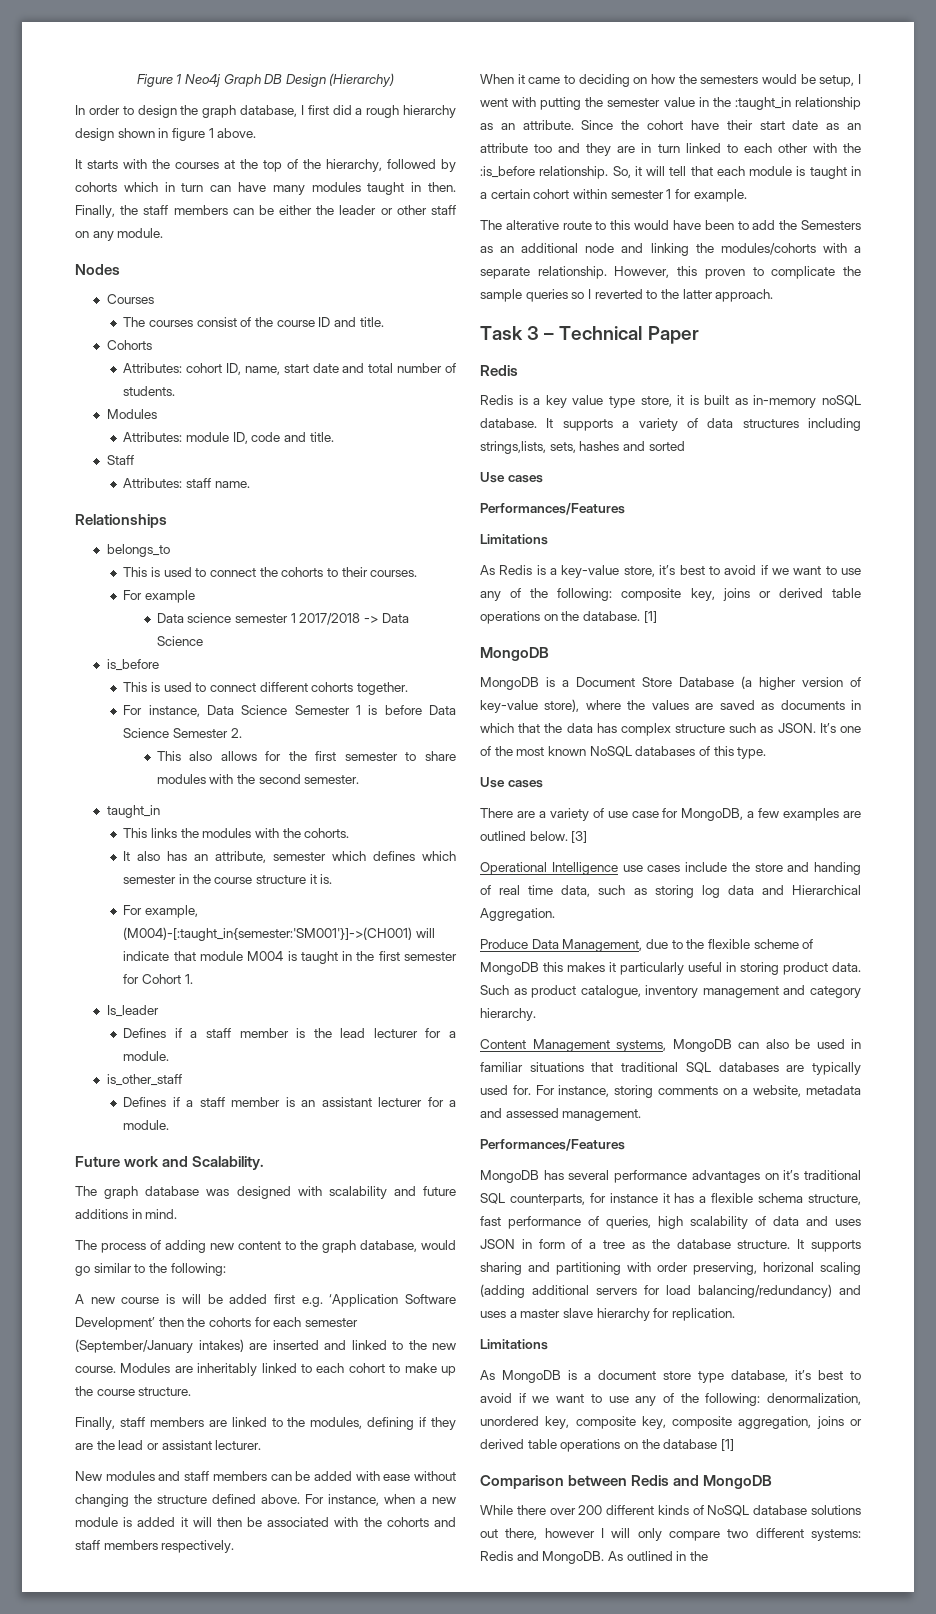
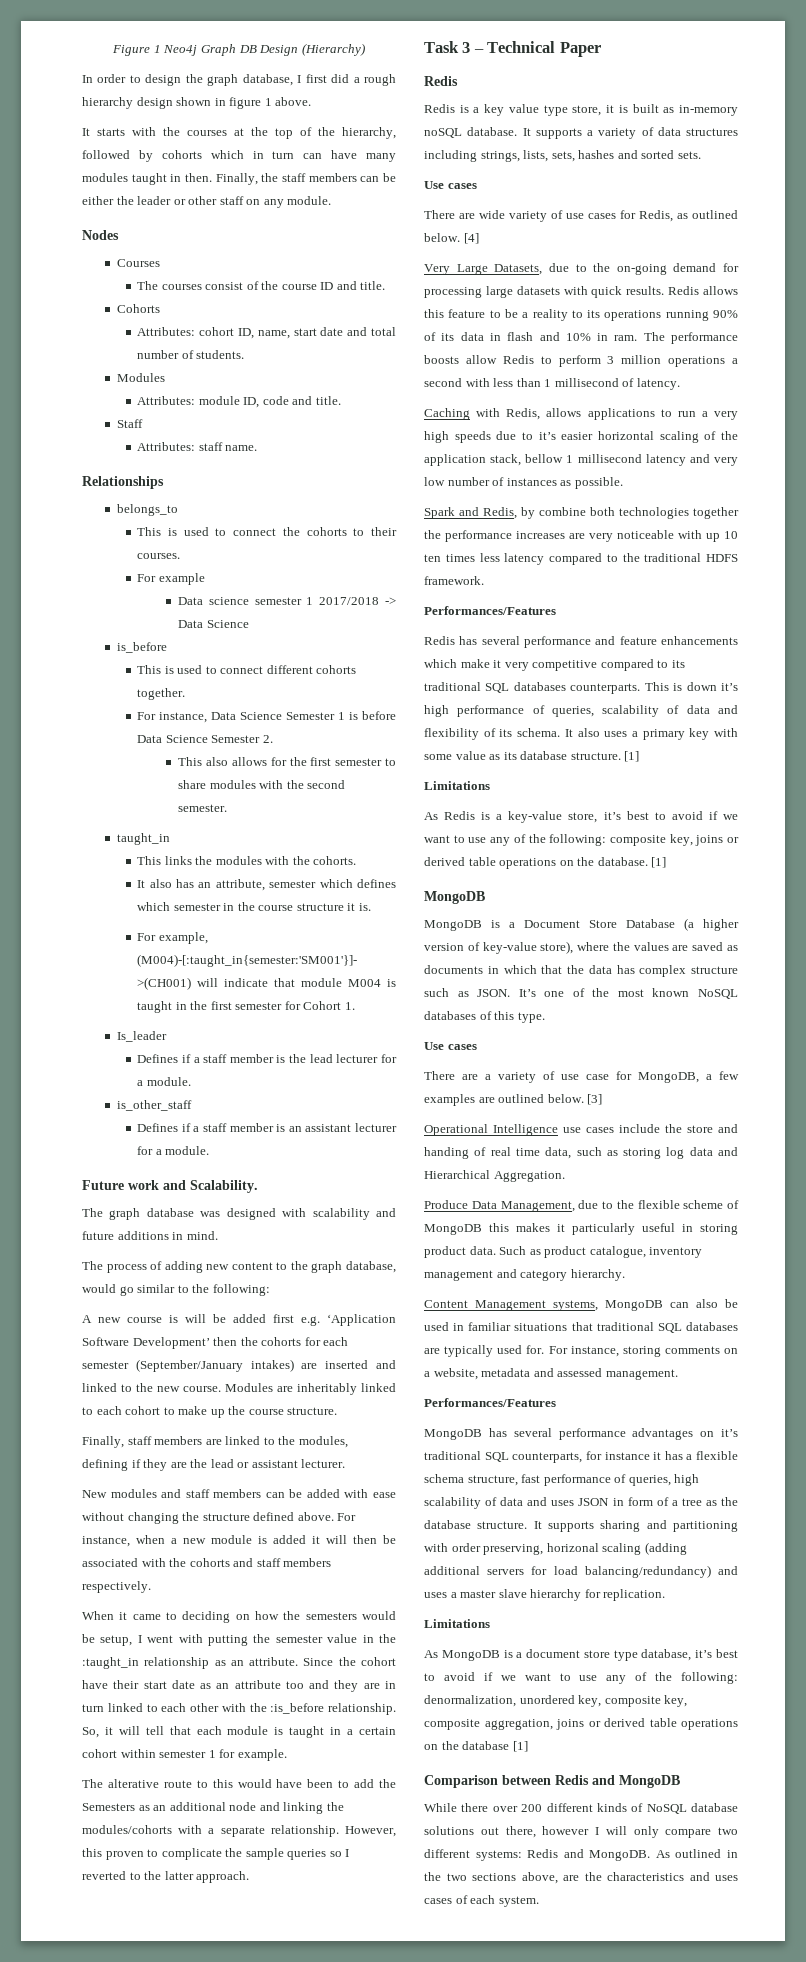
[480,441,546,454] strings,lists, -> [480,150,549,162] strings, lists,
[480,472,543,483] [480,503,625,515] // Use cases // Performances/Features -> [677,151,701,159] [424,181,477,189] [424,210,738,222] [424,233,479,244] [424,263,739,275] [424,286,738,298] [424,309,738,321] [424,332,738,344] [424,355,738,367] [424,378,680,390] [424,408,738,420] [424,431,738,443] [424,454,738,466] [424,477,623,489] [424,507,739,519] [424,530,738,542] [424,553,738,565] [424,576,484,585] [424,606,556,615] [424,636,738,648] [424,659,685,671] [424,682,738,694] [424,705,738,717] [424,728,738,740] [424,751,640,762] sets. // Use cases // There are wide variety of use cases for Redis, as outlined below. [4] // Very Large Datasets, due to the on-going demand for processing large datasets with quick results. Redis allows this feature to be a reality to its operations running 90% of its data in flash and 10% in ram. The performance boosts allow Redis to perform 3 million operations a second with less than 1 millisecond of latency. // Caching with Redis, allows applications to run a very high speeds due to it’s easier horizontal scaling of the application stack, bellow 1 millisecond latency and very low number of instances as possible. // Spark and Redis, by combine both technologies together the performance increases are very noticeable with up 10 ten times less latency compared to the traditional HDFS framework. // Performances/Features // Redis has several performance and feature enhancements which make it very competitive compared to its traditional SQL databases counterparts. This is down it’s high performance of queries, scalability of data and flexibility of its schema. It also uses a primary key with some value as its database structure. [1]
(708, 1556) none -> [446,1872,738,1884] [424,1895,539,1907] two sections above, are the characteristics and uses cases of each system.

